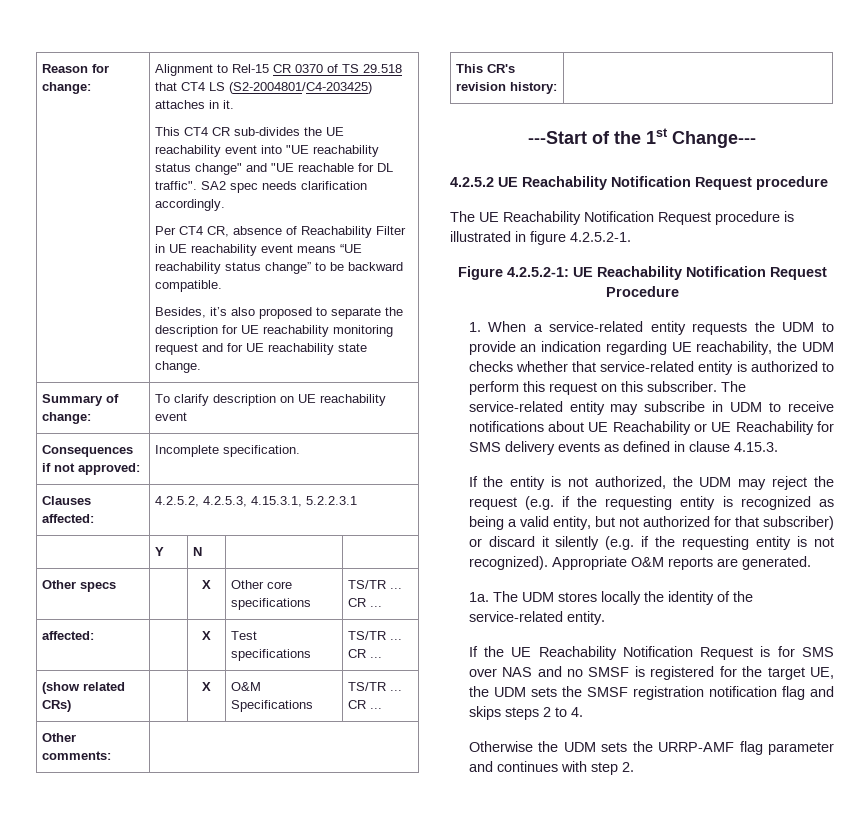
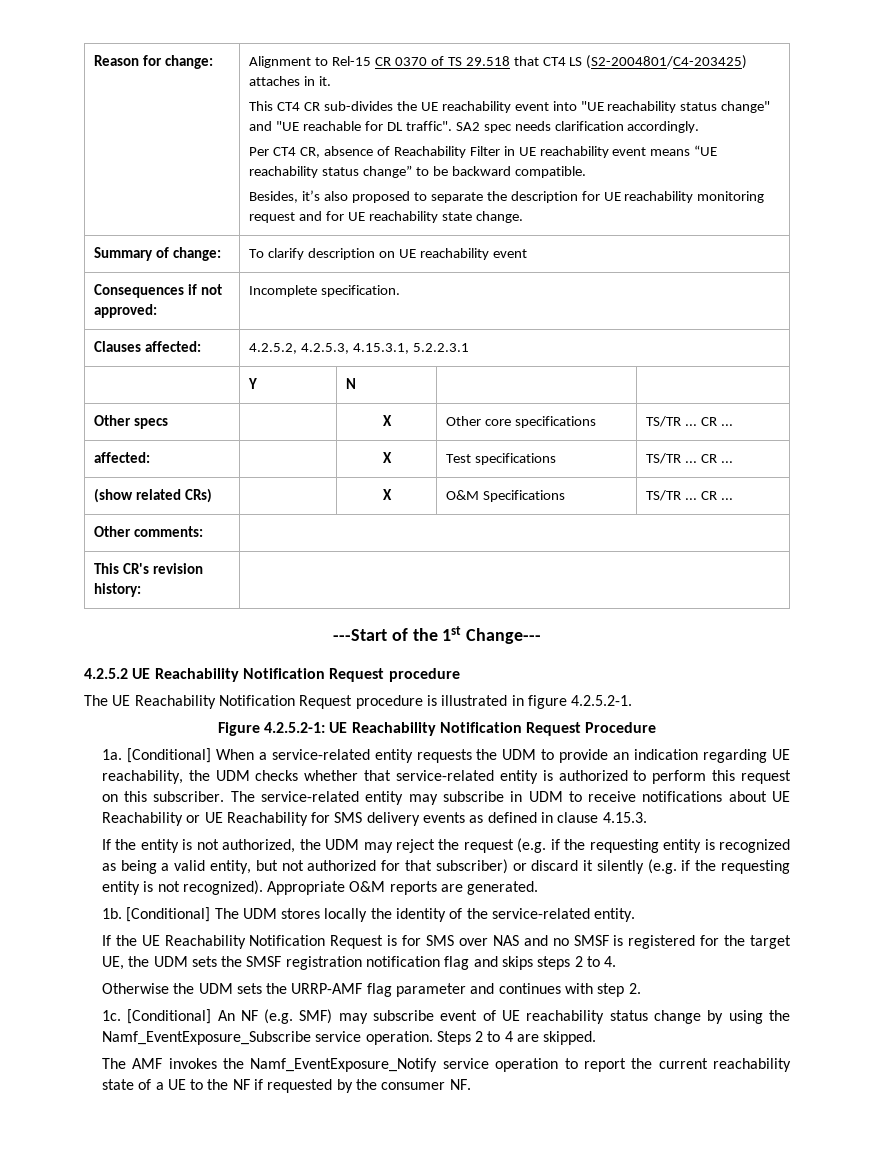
[468,322,481,332] 1. -> [101,748,211,763] 1a. [Conditional]
[468,592,489,602] 1a. -> [101,907,211,922] 1b. [Conditional]
(634, 767) none -> [101,1009,790,1024] [101,1031,597,1045] [101,1058,791,1072] [101,1079,471,1093] // 1c. [Conditional] An NF (e.g. SMF) may subscribe event of UE reachability status change by using the Namf_EventExposure_Subscribe service operation. Steps 2 to 4 are skipped. // The AMF invokes the Namf_EventExposure_Notify service operation to report the current reachability state of a UE to the NF if requested by the consumer NF.

